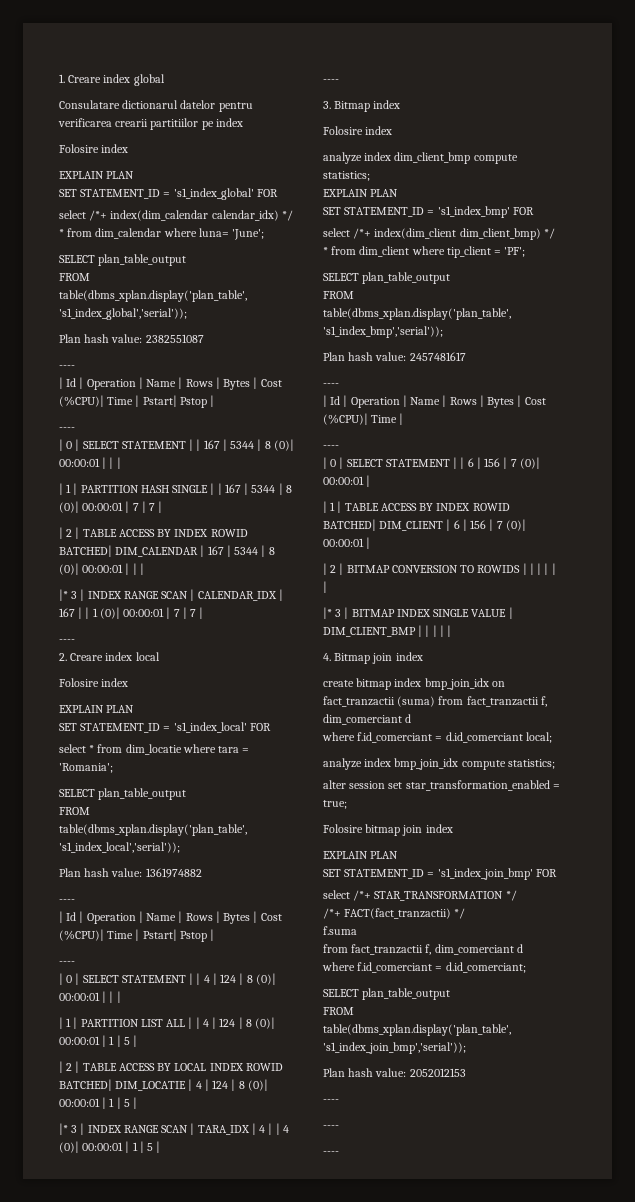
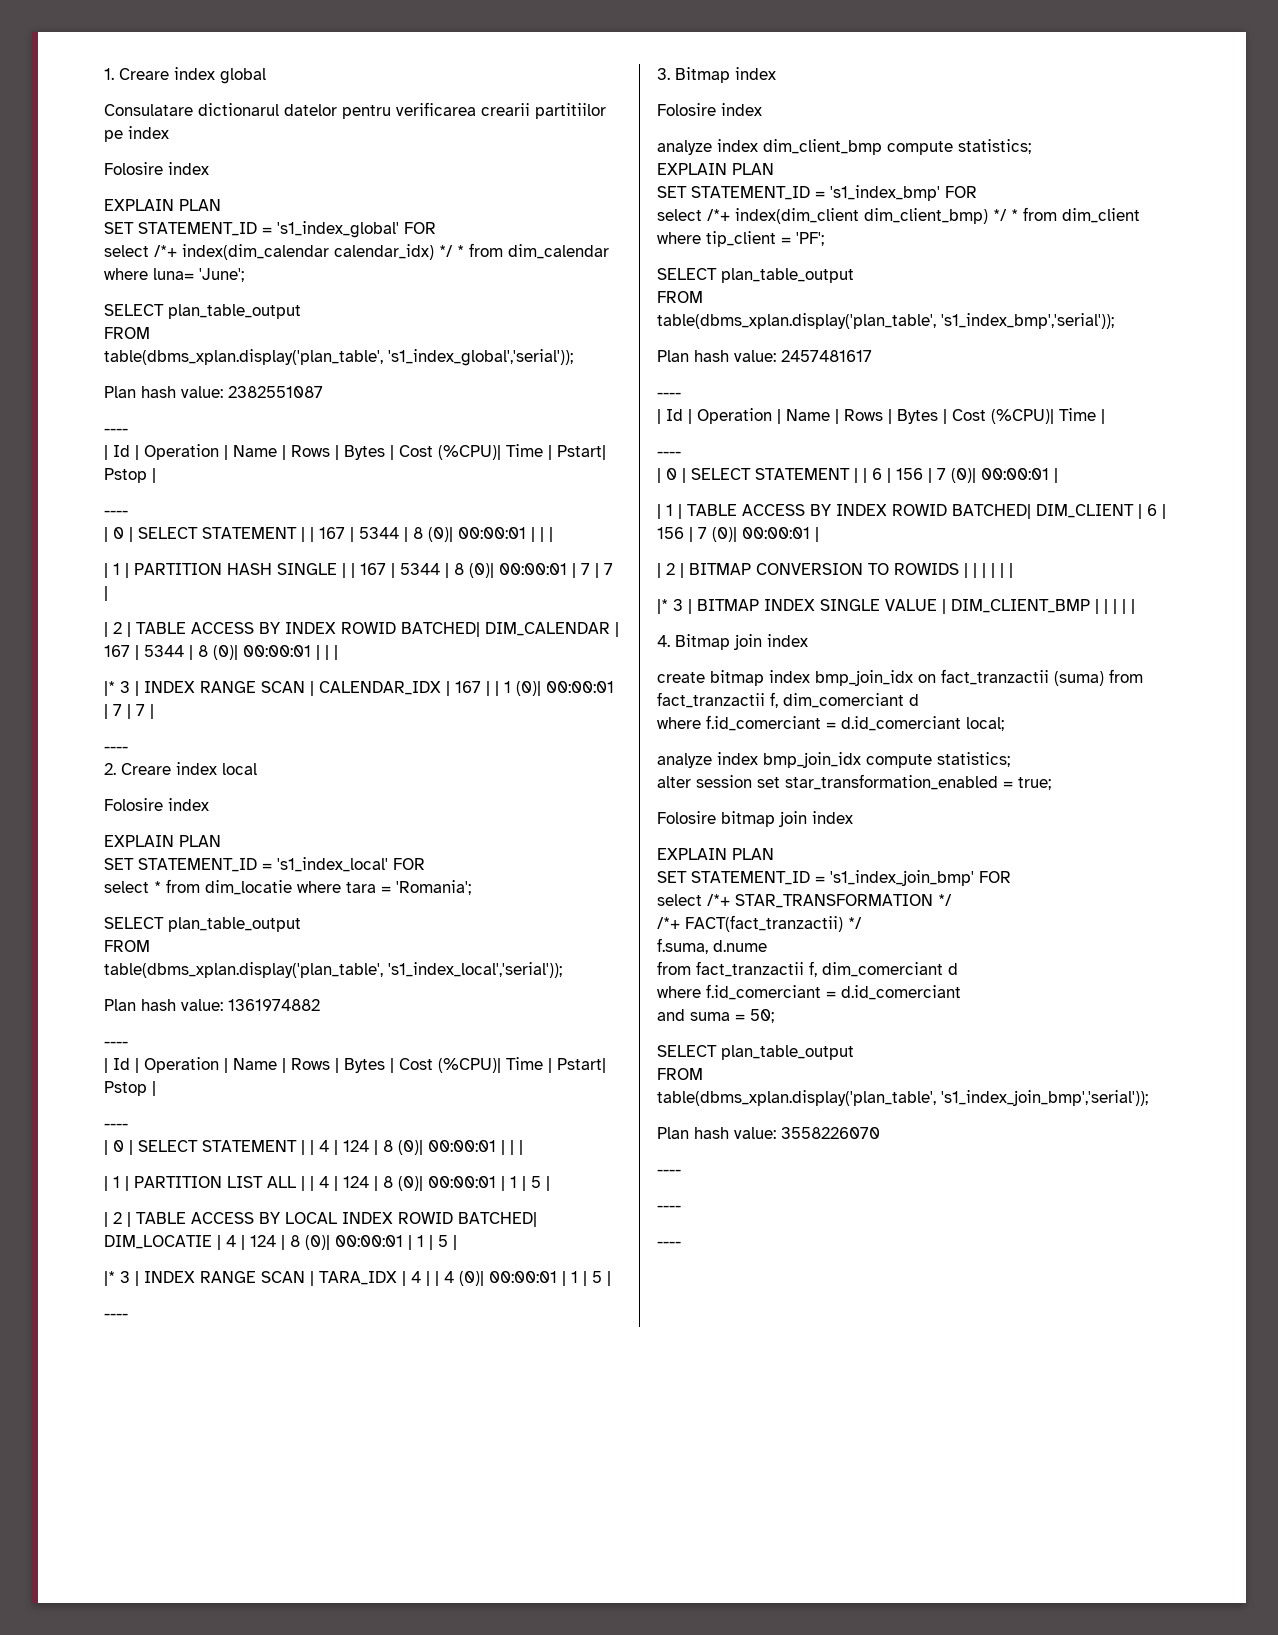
[323,926,357,935] [323,944,523,955] [322,962,526,973] f.suma // from fact_tranzactii f, dim_comerciant d // where f.id_comerciant = d.id_comerciant; -> [657,938,767,954] [657,961,958,977] [657,984,961,1000] [657,1009,774,1023] f.suma, d.nume // from fact_tranzactii f, dim_comerciant d // where f.id_comerciant = d.id_comerciant // and suma = 50;
[409,1068,466,1077] 2052012153 -> [781,1127,880,1139] 3558226070

